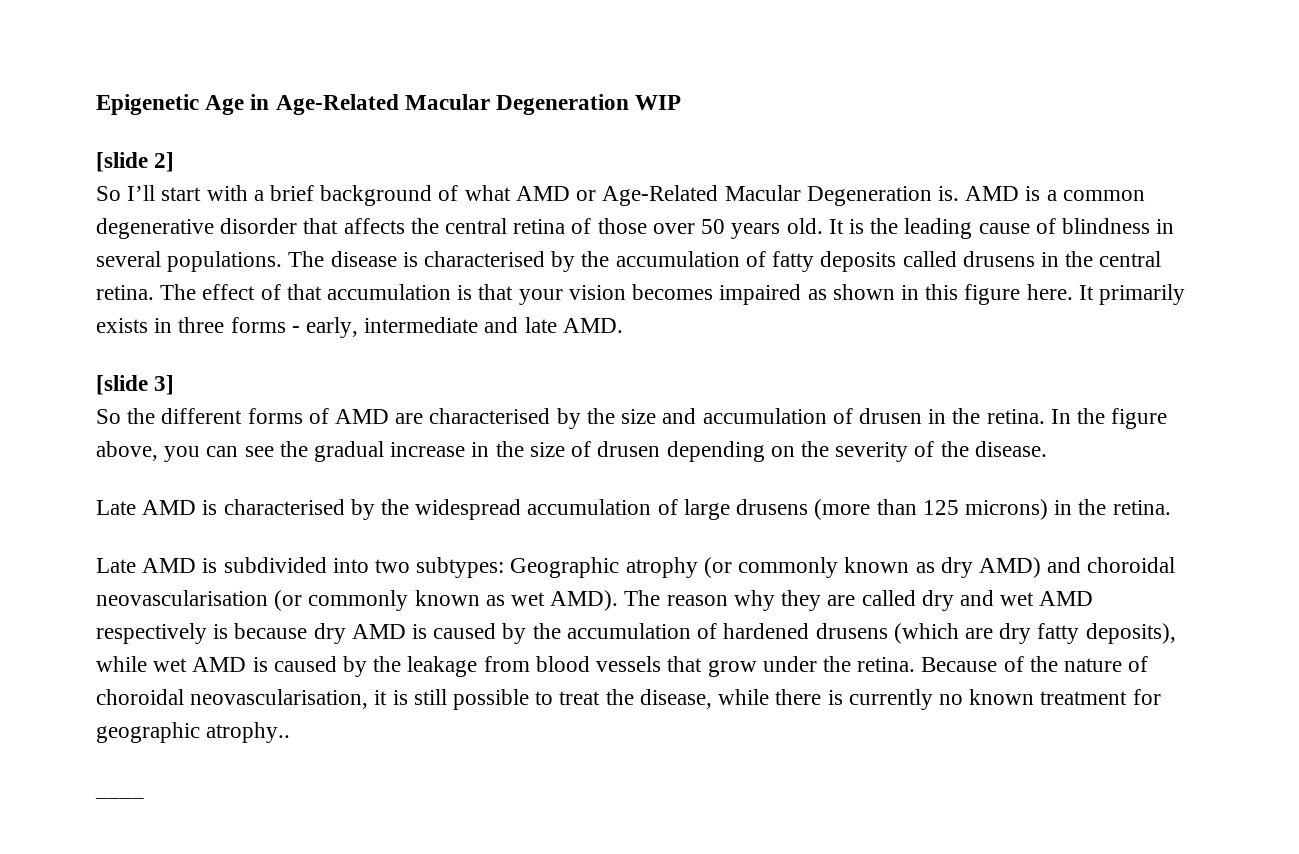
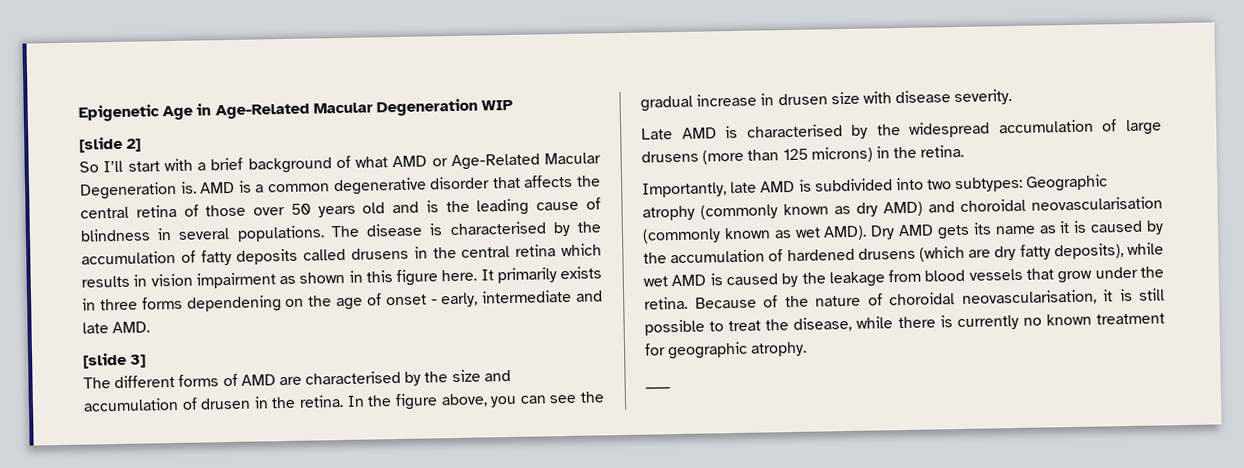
[786,218,844,234] old. It -> [362,201,420,214] old and
[96,284,802,305] retina. The effect of that accumulation is that your vision becomes impaired -> [515,243,603,257] [81,272,276,289] retina which results in vision impairment
(286, 325) none -> [186,293,427,313] dependening on the age of onset
[96,408,156,424] So the -> [83,377,111,389] The
[495,441,1047,462] the size of drusen depending on the severity of the disease. -> [777,89,1013,106] drusen size with disease severity.
[96,558,136,573] Late -> [642,181,758,198] Importantly, late
[703,557,839,578] (or commonly -> [700,204,778,220] (commonly
[274,590,409,611] (or commonly -> [642,228,721,244] (commonly
[624,590,1094,611] [96,623,406,644] The reason why they are called dry and wet AMD respectively is because dry AMD -> [870,221,1071,240] Dry AMD gets its name as it
[206,722,291,743] atrophy.. -> [750,341,808,357] atrophy.

